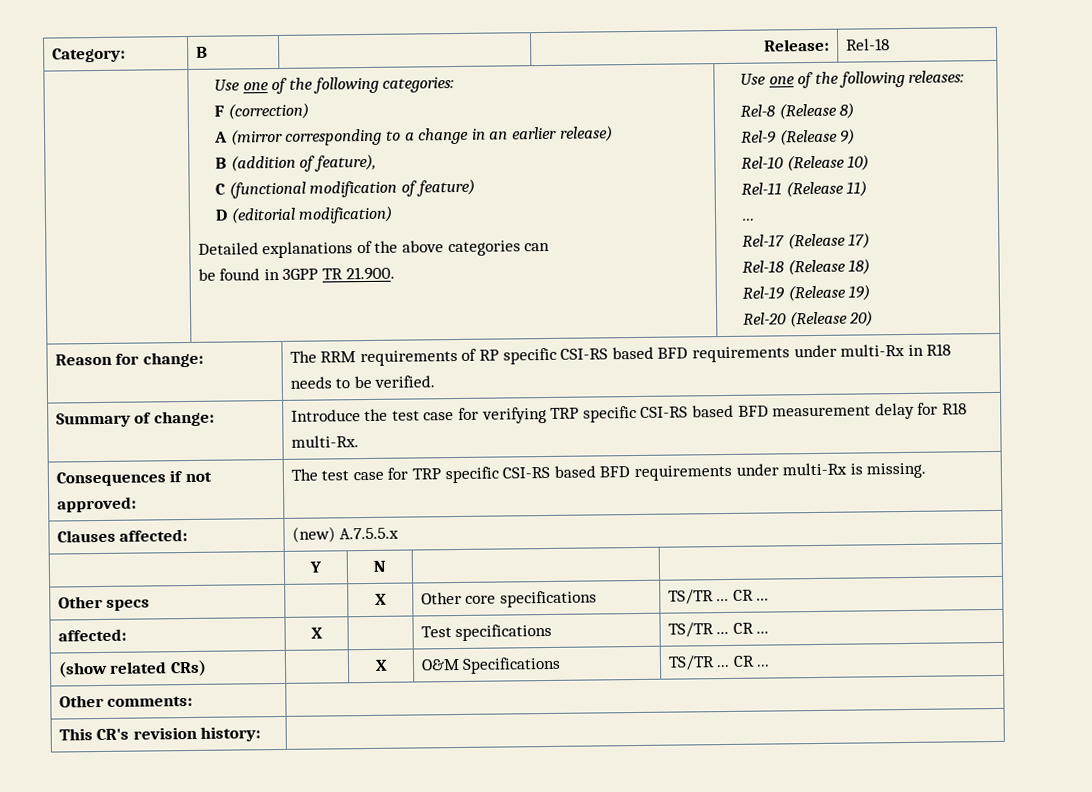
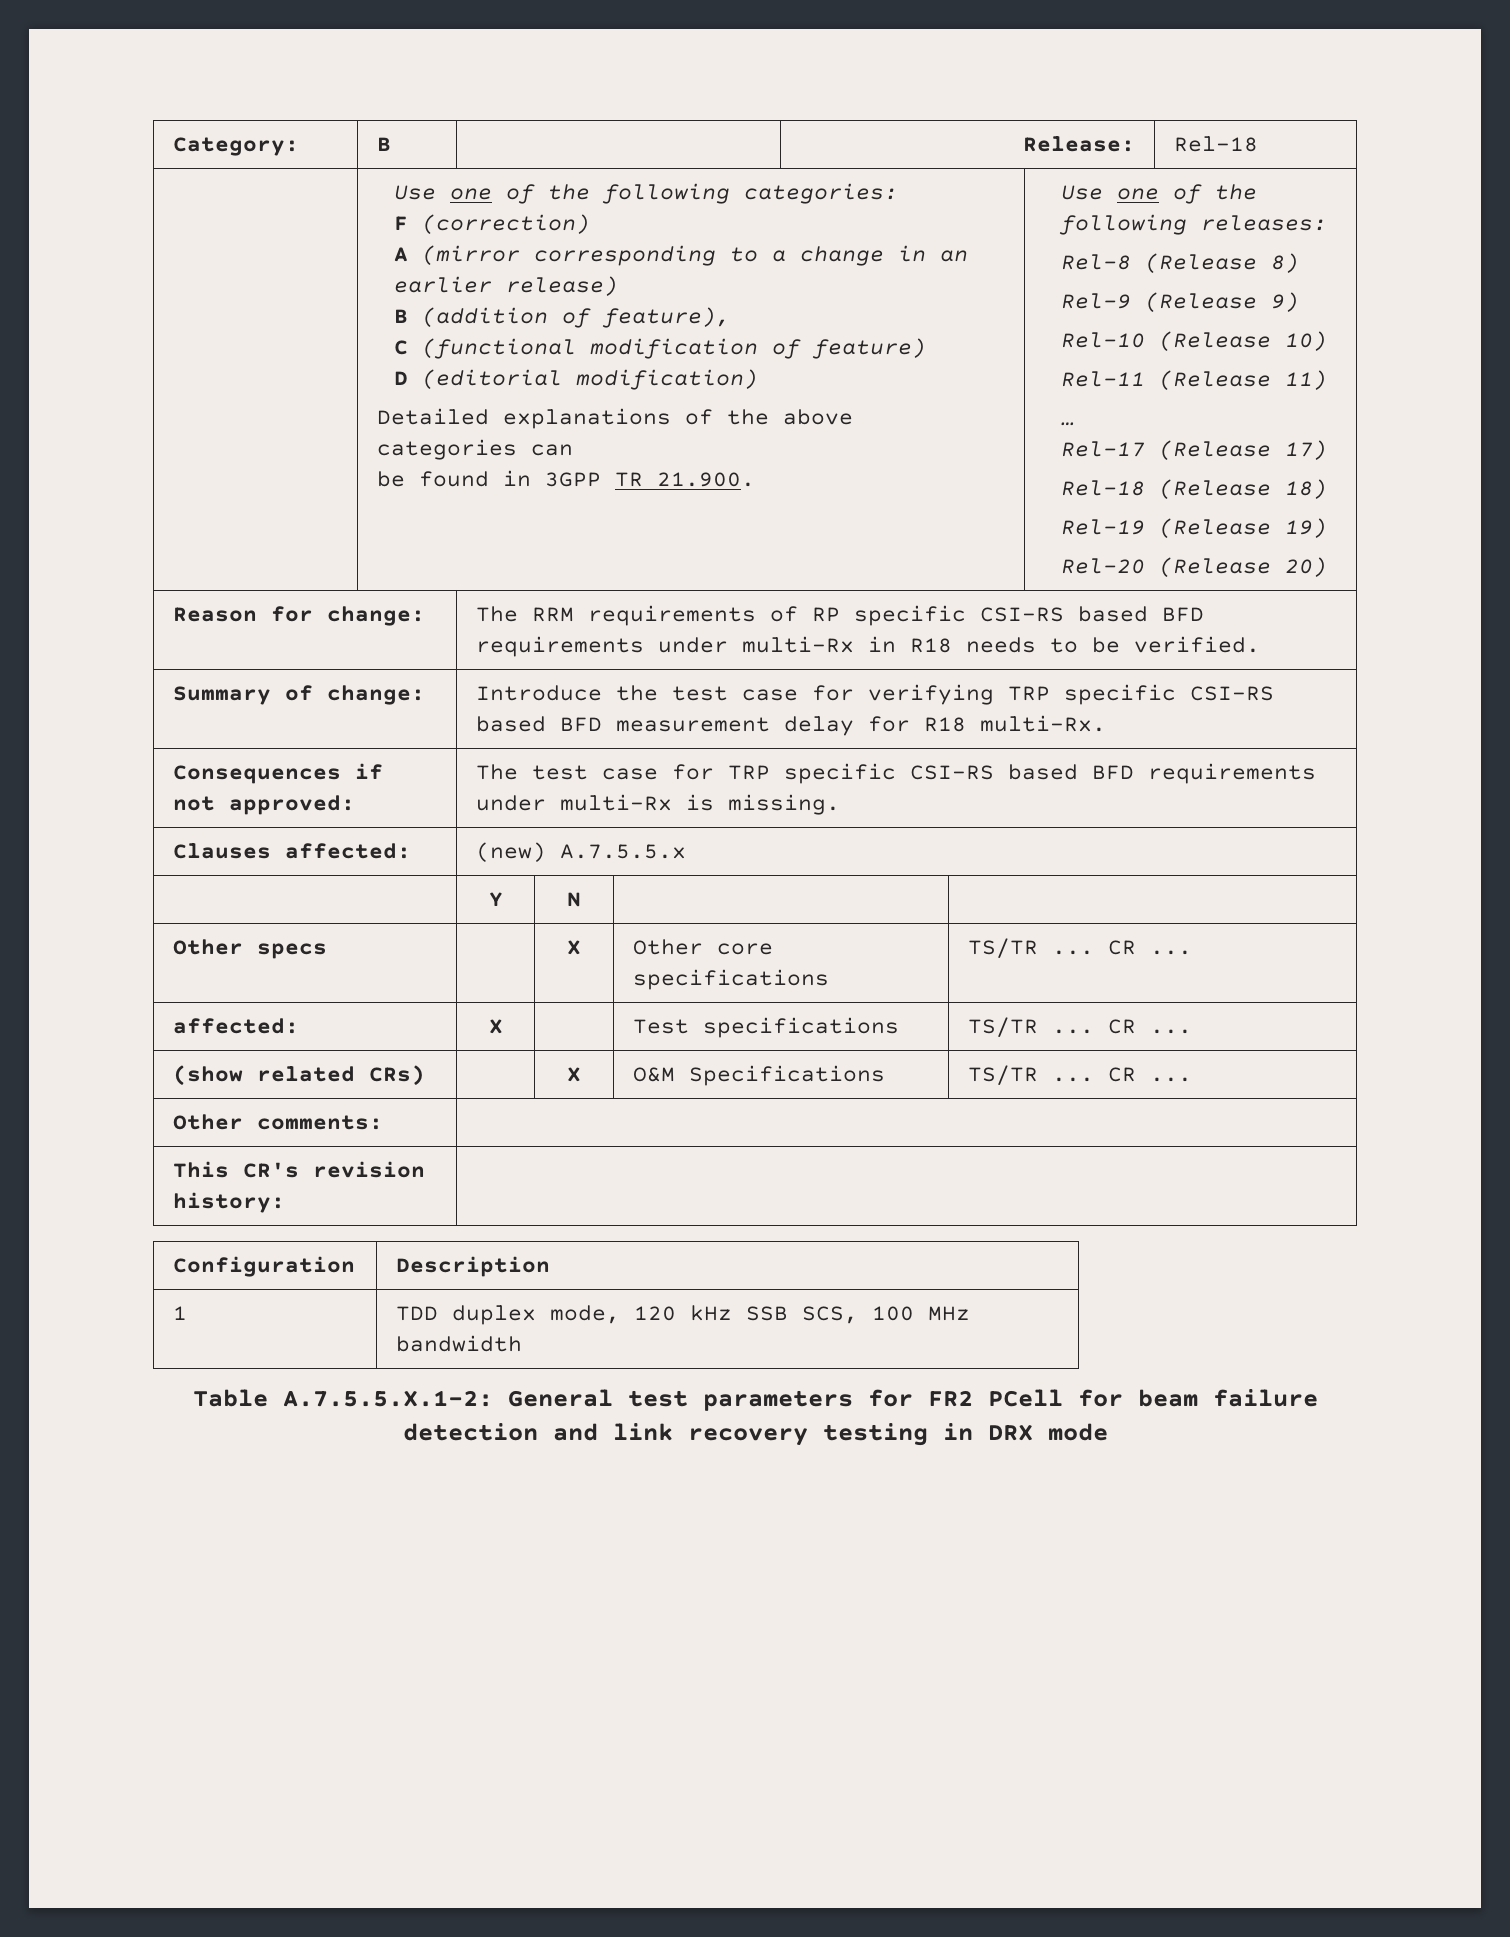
(262, 734) none -> [173,1256,356,1277] [396,1256,551,1277] [173,1306,188,1320] [396,1305,971,1325] [396,1335,523,1352] [192,1389,1318,1411] [402,1423,1108,1446] // Configuration | Description // 1 | TDD duplex mode, 120 kHz SSB SCS, 100 MHz bandwidth // Table A.7.5.5.X.1-2: General test parameters for FR2 PCell for beam failure detection and link recovery testing in DRX mode

